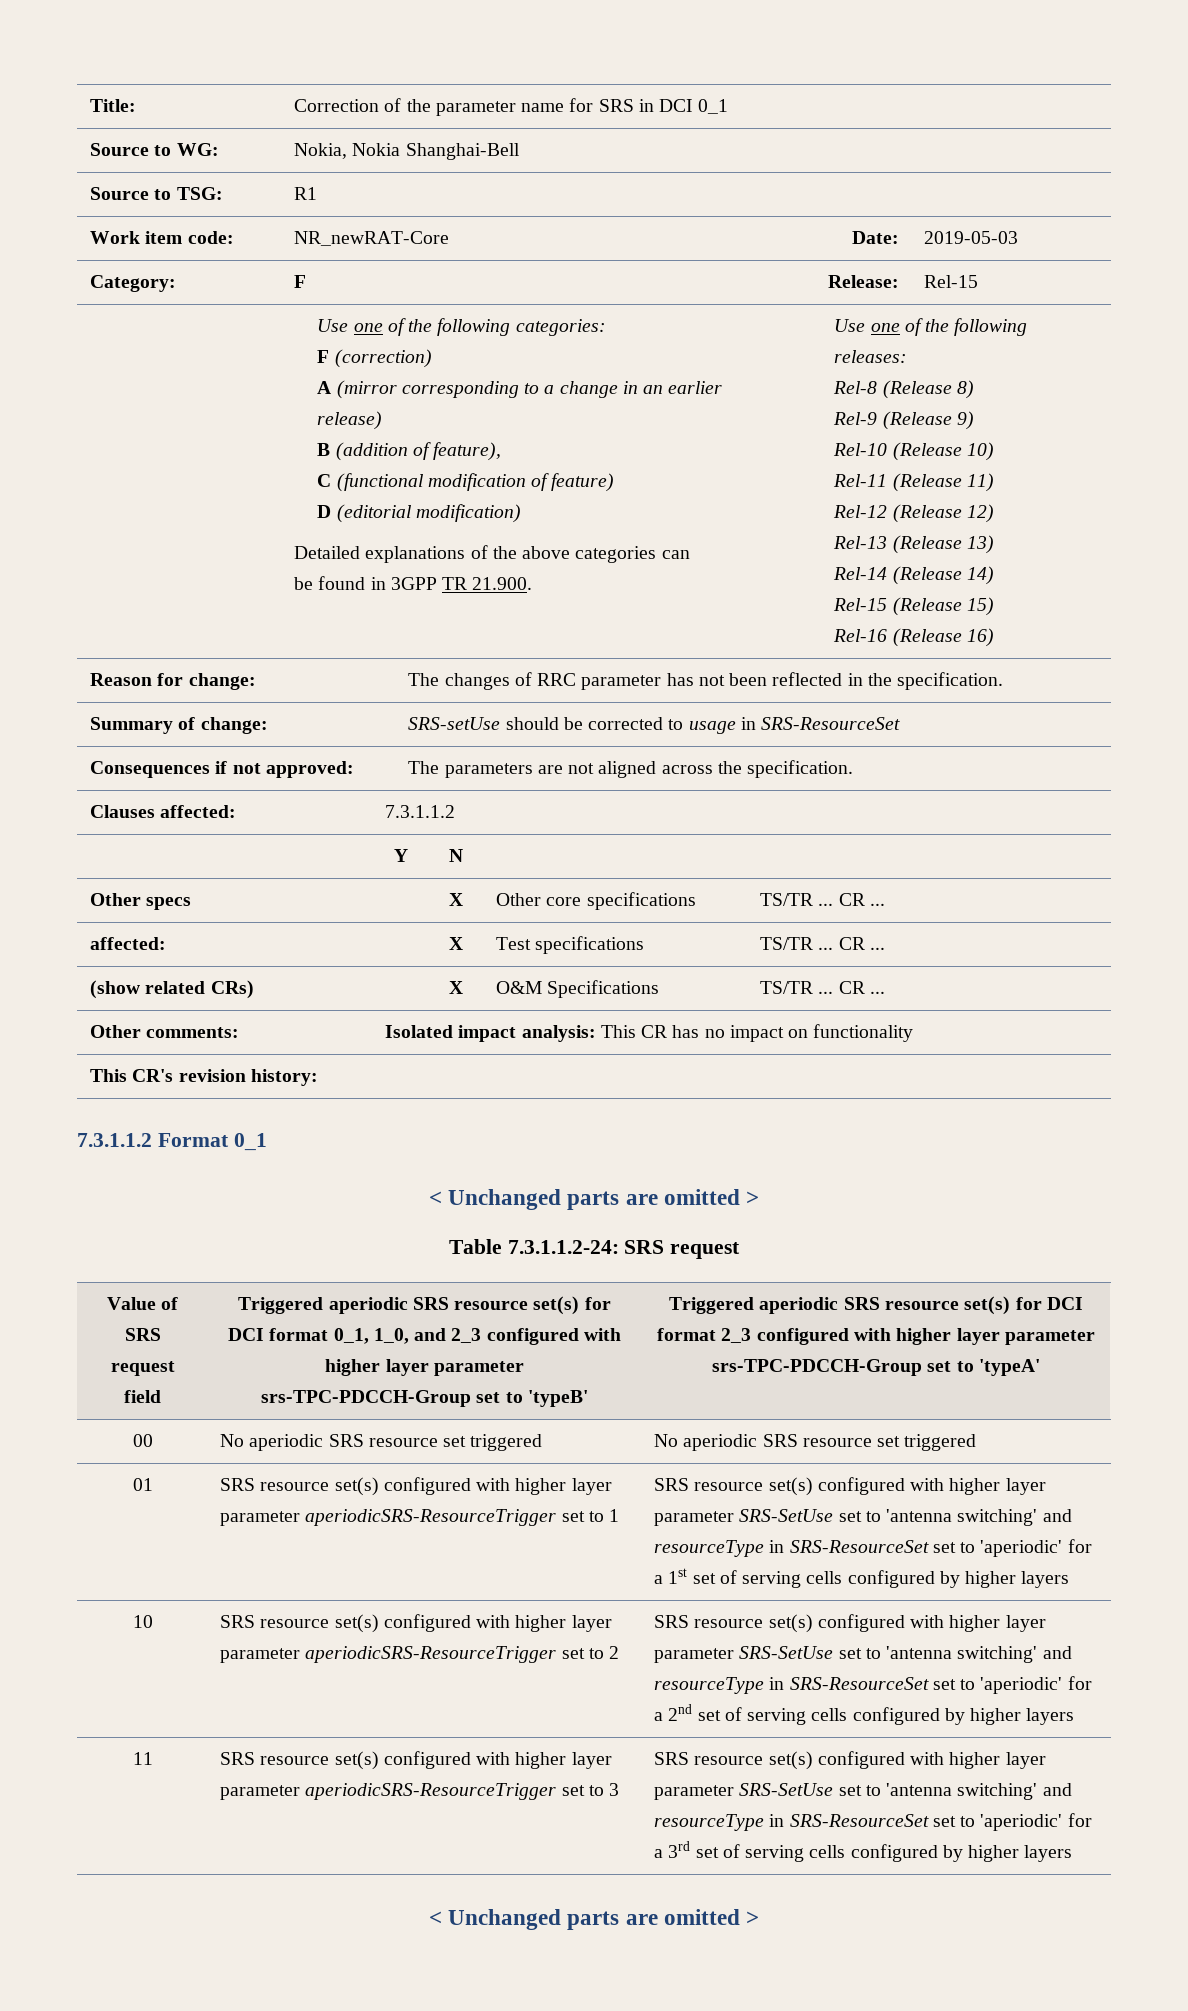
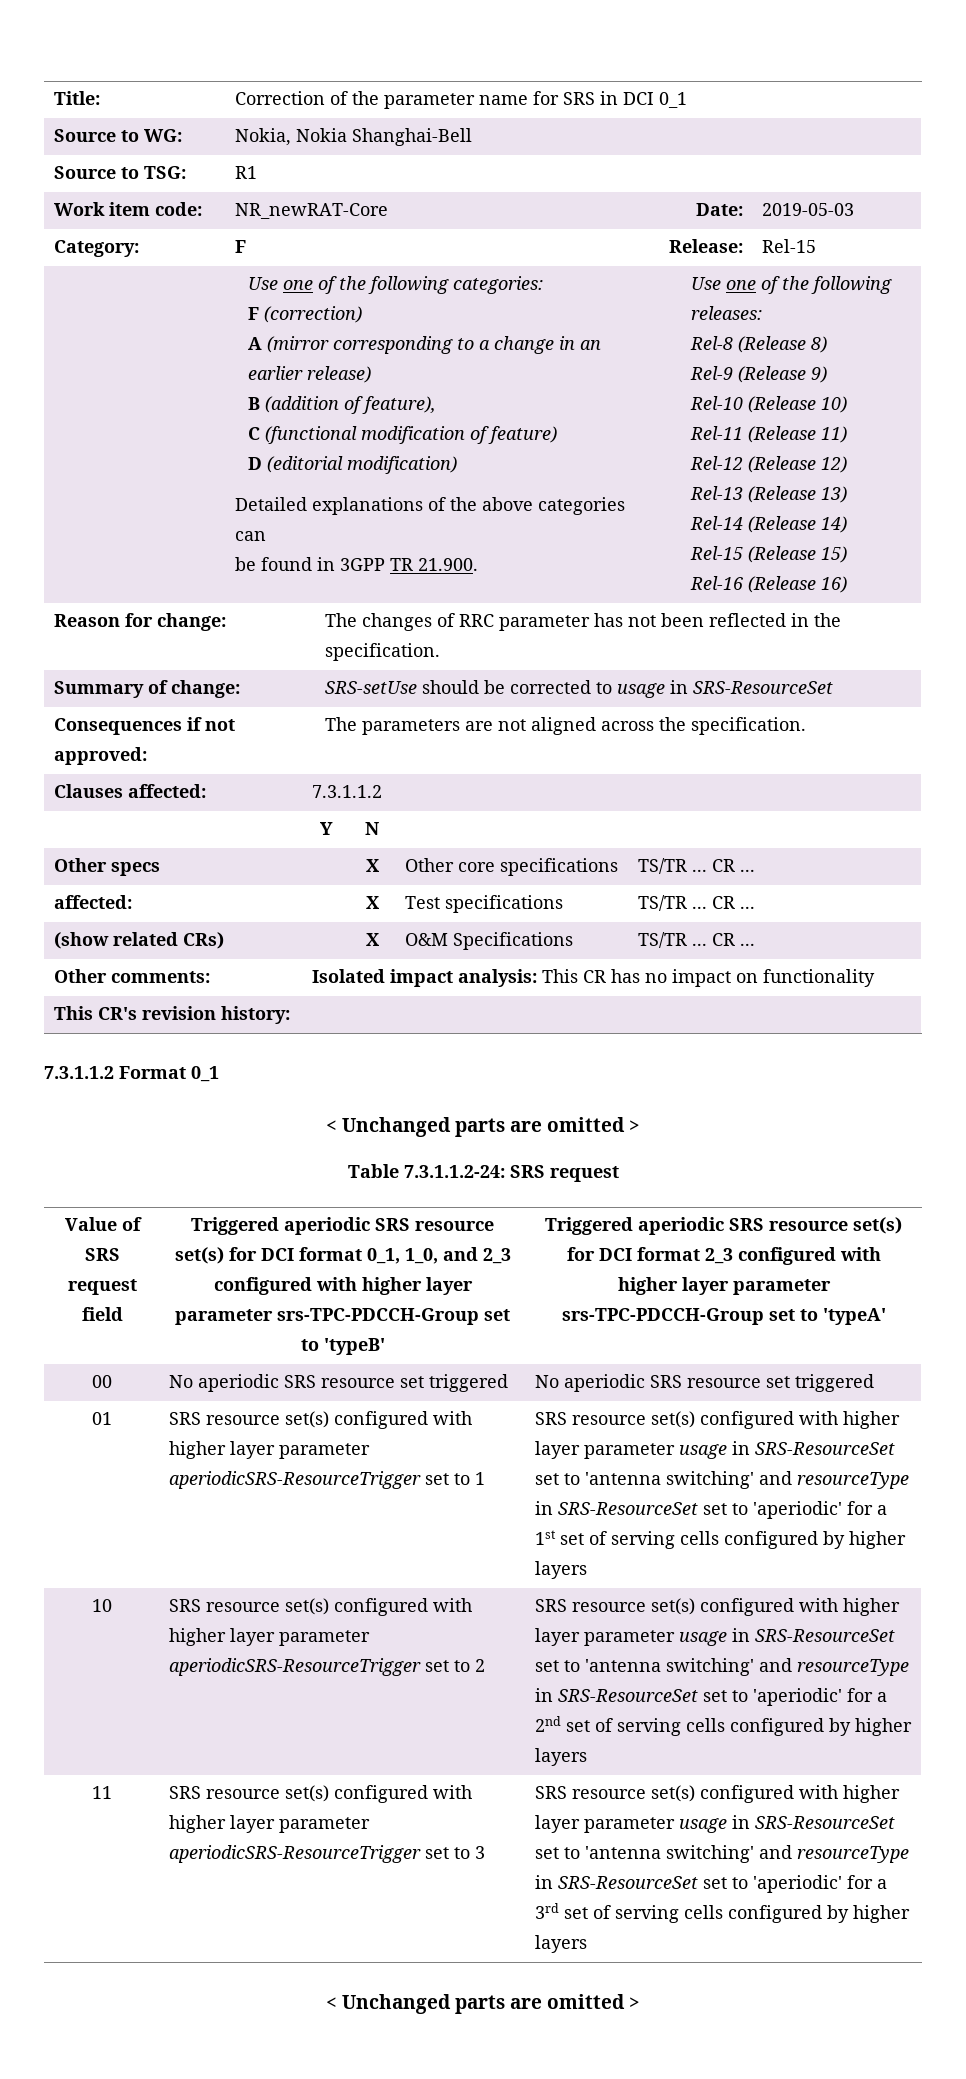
[739,1509,834,1522] SRS-SetUse -> [679,1441,896,1459] usage in SRS-ResourceSet
[739,1646,834,1659] SRS-SetUse -> [679,1628,896,1646] usage in SRS-ResourceSet
[739,1783,834,1796] SRS-SetUse -> [679,1815,896,1833] usage in SRS-ResourceSet

